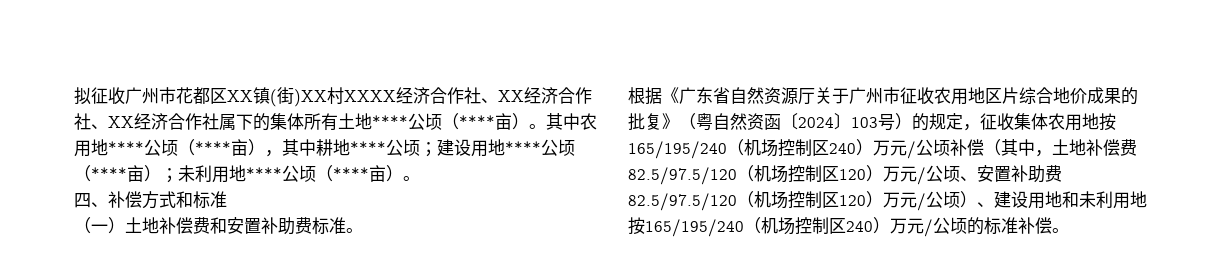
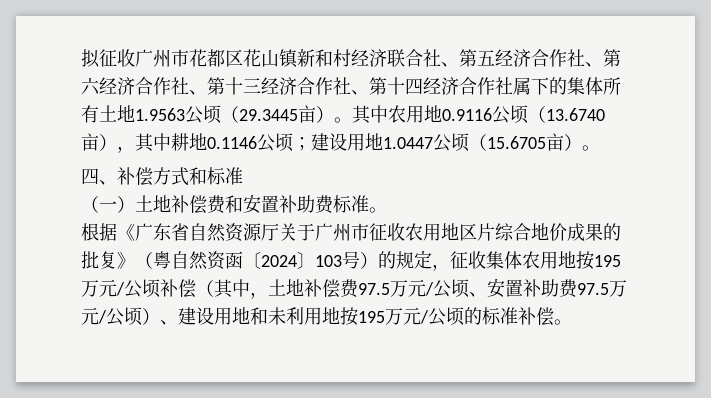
[227,87,592,107] [74,113,134,130] XX镇(街)XX村XXXX经济合作社、XX经济合作社、XX -> [243,49,621,68] [81,77,423,95] 花山镇新和村经济联合社、第五经济合作社、第六经济合作社、第十三经济合作社、第十四
[372,113,495,130] ****公顷（**** -> [135,105,298,124] 1.9563公顷（29.3445
[108,139,231,156] ****公顷（**** -> [442,105,605,124] 0.9116公顷（13.6740
[350,141,386,154] **** -> [207,136,257,149] 0.1146
[505,139,575,156] [74,165,369,183] ****公顷（****亩）；未利用地****公顷（**** -> [383,133,546,152] 1.0447公顷（15.6705
[628,139,873,159] 165/195/240（机场控制区240） -> [594,255,621,267] 195
[628,165,883,185] 82.5/97.5/120（机场控制区120） -> [358,283,390,295] 97.5
[628,191,883,211] 82.5/97.5/120（机场控制区120） -> [577,283,609,295] 97.5
[645,217,890,237] 165/195/240（机场控制区240） -> [358,311,385,323] 195

